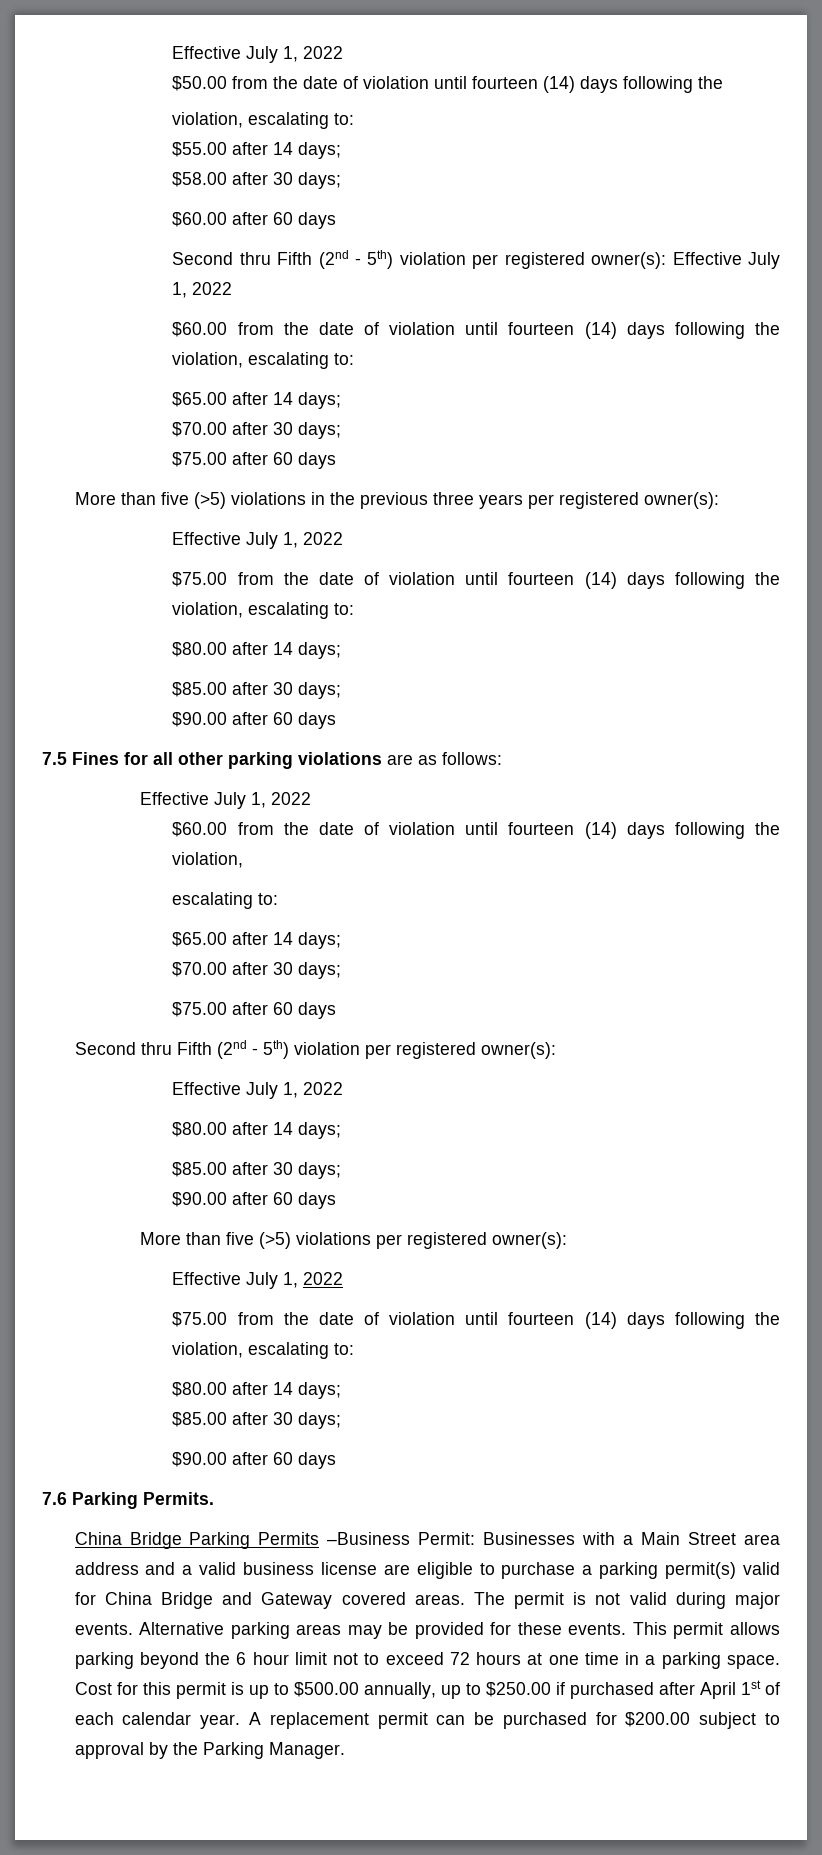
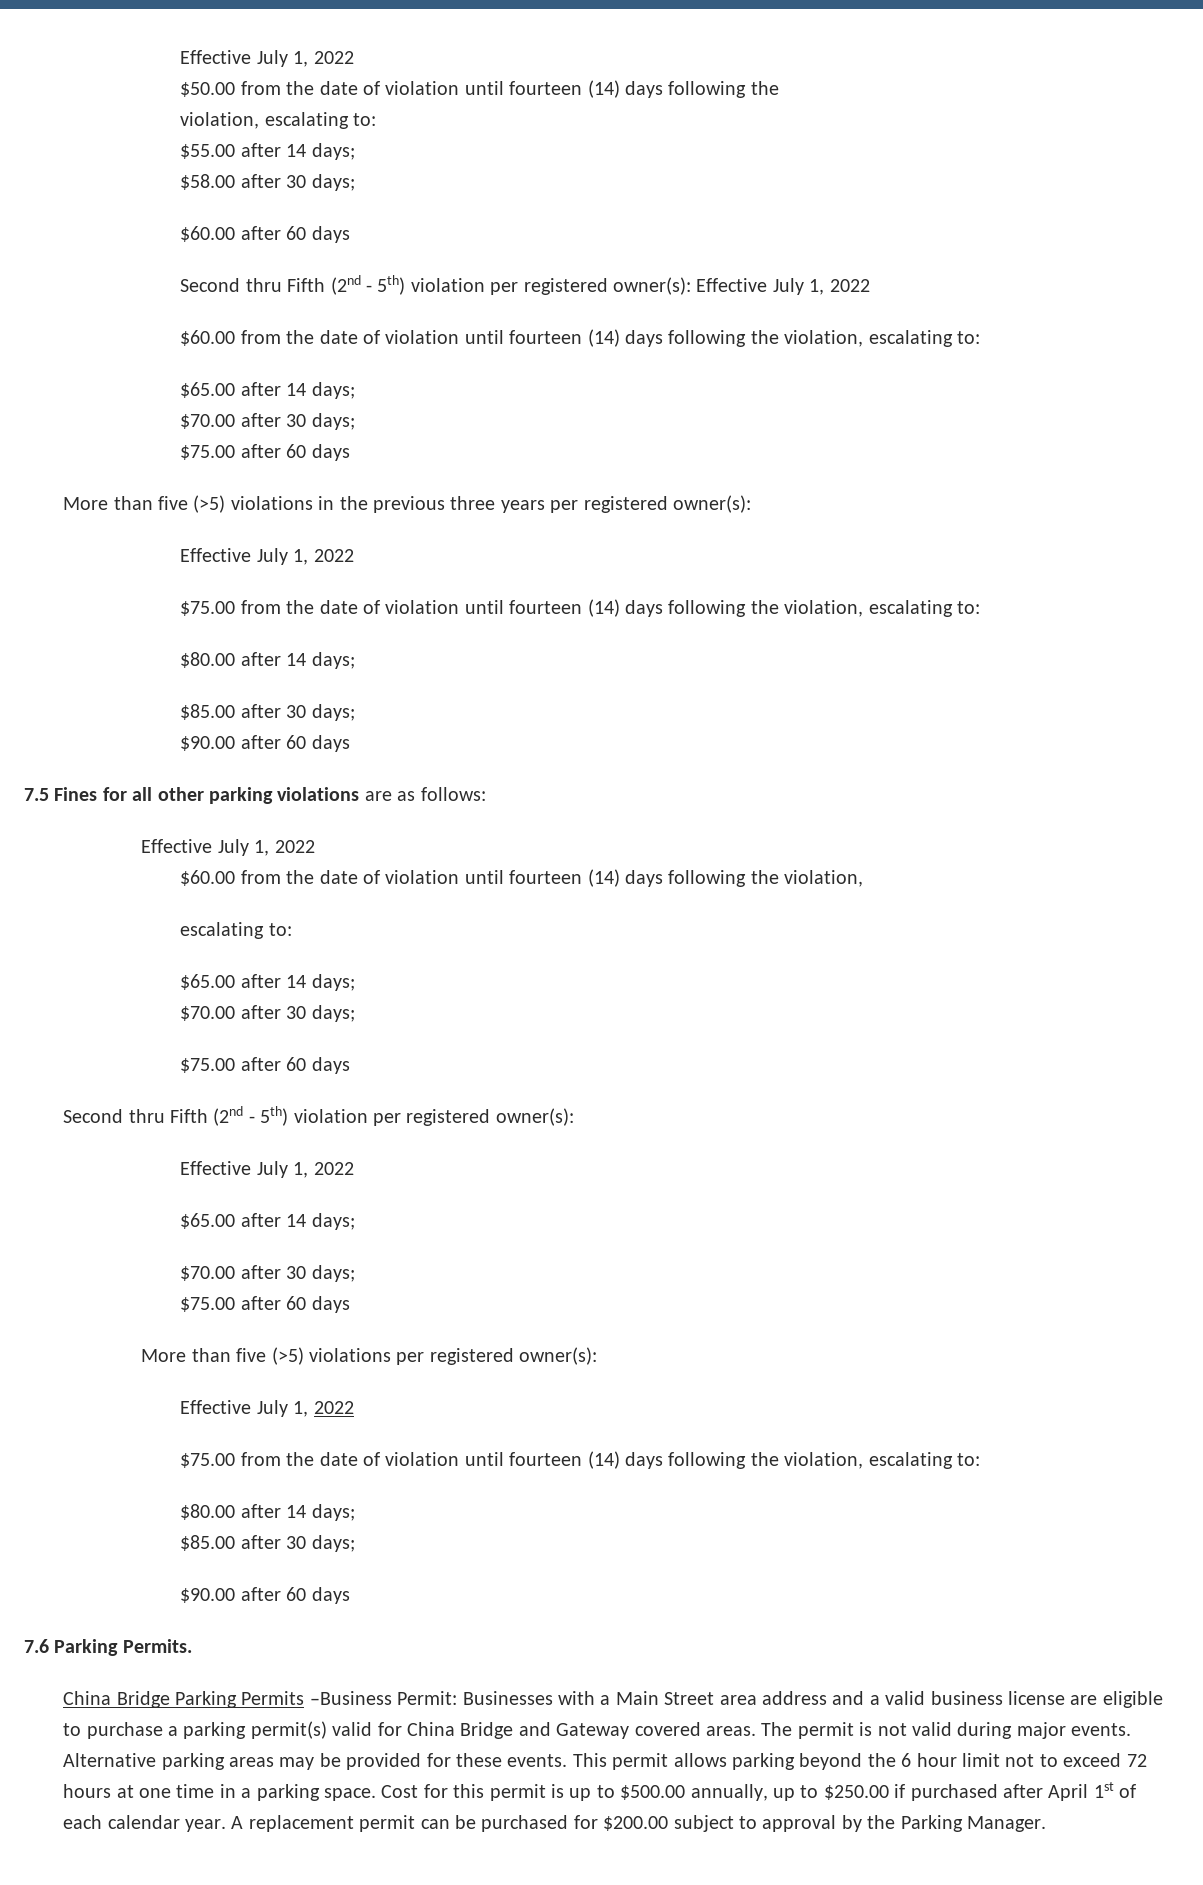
[172,1122,342,1139] [172,1162,342,1179] [172,1192,228,1207] $80.00 after 14 days; // $85.00 after 30 days; // $90.00 -> [180,1213,355,1230] [180,1265,355,1282] [180,1297,236,1312] $65.00 after 14 days; // $70.00 after 30 days; // $75.00

